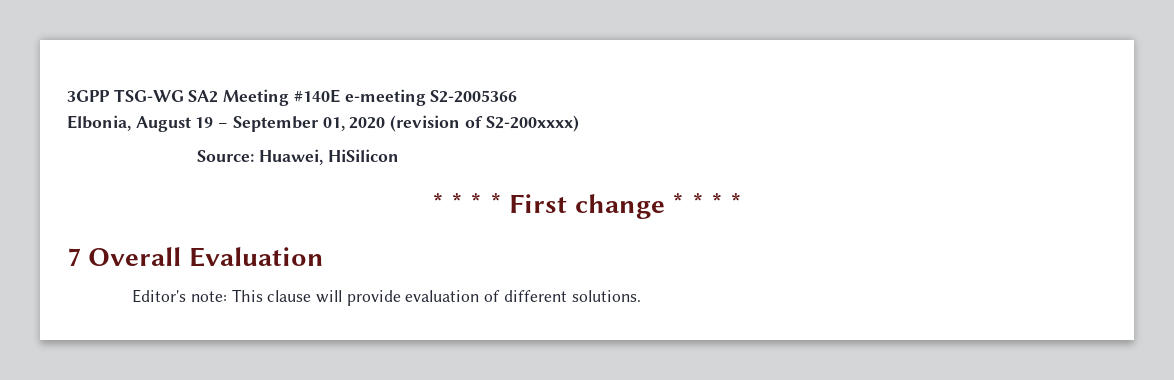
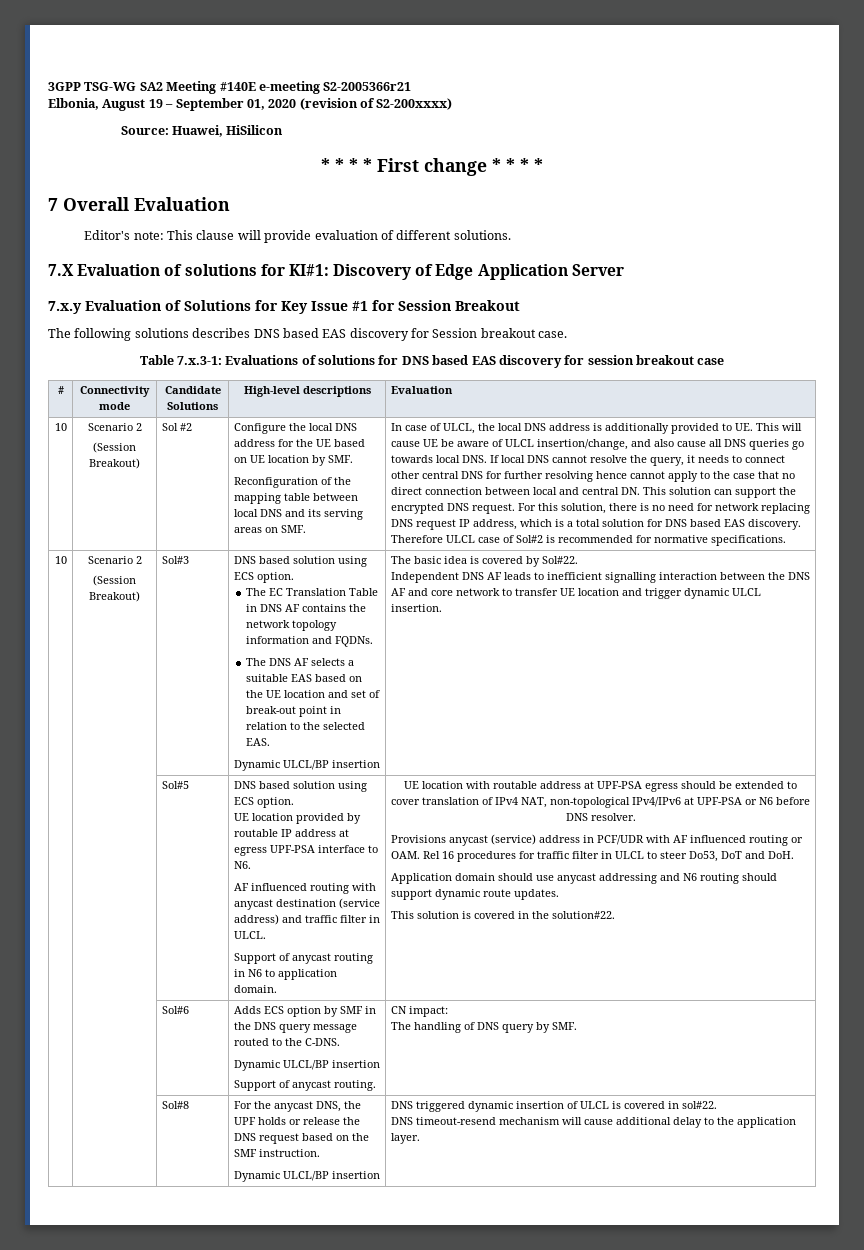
[430,90,518,103] S2-2005366 -> [323,82,412,91] S2-2005366r21
(641, 296) none -> [48,264,624,280] [48,300,520,314] [48,328,568,341] [139,355,725,368] [57,386,64,394] [80,386,150,397] [99,402,130,410] [164,386,221,394] [167,402,218,410] [243,386,371,397] [390,386,453,394] [54,423,67,431] [87,423,142,431] [93,442,136,453] [89,458,140,469] [161,423,192,431] [233,423,357,434] [233,439,365,447] [233,455,353,466] [233,477,351,488] [233,493,358,504] [233,509,363,520] [233,525,306,533] [390,423,802,434] [390,439,804,450] [390,455,785,466] [390,471,795,482] [390,487,796,498] [390,503,810,514] [390,519,801,530] [390,535,786,546] [54,556,67,564] [87,556,142,564] [93,575,136,586] [89,591,140,602] [161,556,189,564] [233,556,367,567] [233,572,294,583] [245,588,378,596] [245,604,366,612] [245,620,337,631] [245,636,373,647] [245,658,354,666] [245,674,362,682] [245,690,380,698] [245,706,341,717] [245,722,365,730] [245,738,270,746] [233,760,380,771] [390,556,578,567] [390,572,810,583] [390,588,761,599] [390,604,442,612] [161,781,189,789] [233,781,367,792] [233,797,294,808] [233,813,361,824] [233,829,349,837] [233,845,378,856] [233,861,251,869] [233,883,376,894] [233,898,380,910] [233,914,380,925] [233,931,266,939] [233,953,373,964] [233,969,337,980] [233,985,277,993] [404,781,797,792] [391,797,810,808] [565,813,636,821] [390,834,803,846] [390,851,794,862] [390,873,777,884] [390,889,559,900] [390,911,615,919] [161,1006,189,1014] [233,1006,376,1017] [233,1022,357,1033] [233,1038,340,1046] [233,1060,380,1071] [233,1080,376,1091] [390,1006,448,1017] [390,1022,577,1033] [161,1101,189,1109] [233,1101,361,1112] [233,1117,360,1125] [233,1133,369,1144] [233,1149,320,1157] [233,1171,380,1182] [390,1101,717,1112] [390,1117,796,1128] [390,1133,420,1144] // 7.X Evaluation of solutions for KI#1: Discovery of Edge Application Server // 7.x.y Evaluation of Solutions for Key Issue #1 for Session Breakout // The following solutions describes DNS based EAS discovery for Session breakout case. // Table 7.x.3-1: Evaluations of solutions for DNS based EAS discovery for session breakout case // # | Connectivity mode | Candidate Solutions | High-level descriptions | Evaluation // 10 | Scenario 2 // (Session Breakout) | Sol #2 | Configure the local DNS address for the UE based on UE location by SMF. // Reconfiguration of the mapping table between local DNS and its serving areas on SMF. | In case of ULCL, the local DNS address is additionally provided to UE. This will cause UE be aware of ULCL insertion/change, and also cause all DNS queries go towards local DNS. If local DNS cannot resolve the query, it needs to connect other central DNS for further resolving hence cannot apply to the case that no direct connection between local and central DN. This solution can support the encrypted DNS request. For this solution, there is no need for network replacing DNS request IP address, which is a total solution for DNS based EAS discovery. Therefore ULCL case of Sol#2 is recommended for normative specifications. // 10 | Scenario 2 // (Session Breakout) | Sol#3 | DNS based solution using ECS option. // The EC Translation Table in DNS AF contains the network topology information and FQDNs. // The DNS AF selects a suitable EAS based on the UE location and set of break-out point in relation to the selected EAS. // Dynamic ULCL/BP insertion | The basic idea is covered by Sol#22. // Independent DNS AF leads to inefficient signalling interaction between the DNS AF and core network to transfer UE location and trigger dynamic ULCL insertion. // | | Sol#5 | DNS based solution using ECS option. // UE location provided by routable IP address at egress UPF-PSA interface to N6. // AF influenced routing with anycast destination (service address) and traffic filter in ULCL. // Support of anycast routing in N6 to application domain. | UE location with routable address at UPF-PSA egress should be extended to cover translation of IPv4 NAT, non-topological IPv4/IPv6 at UPF-PSA or N6 before DNS resolver. // Provisions anycast (service) address in PCF/UDR with AF influenced routing or OAM. Rel 16 procedures for traffic filter in ULCL to steer Do53, DoT and DoH. // Application domain should use anycast addressing and N6 routing should support dynamic route updates. // This solution is covered in the solution#22. // | | Sol#6 | Adds ECS option by SMF in the DNS query message routed to the C-DNS. // Dynamic ULCL/BP insertion // Support of anycast routing. | CN impact: // The handling of DNS query by SMF. // | | Sol#8 | For the anycast DNS, the UPF holds or release the DNS request based on the SMF instruction. // Dynamic ULCL/BP insertion | DNS triggered dynamic insertion of ULCL is covered in sol#22. // DNS timeout-resend mechanism will cause additional delay to the application layer.

